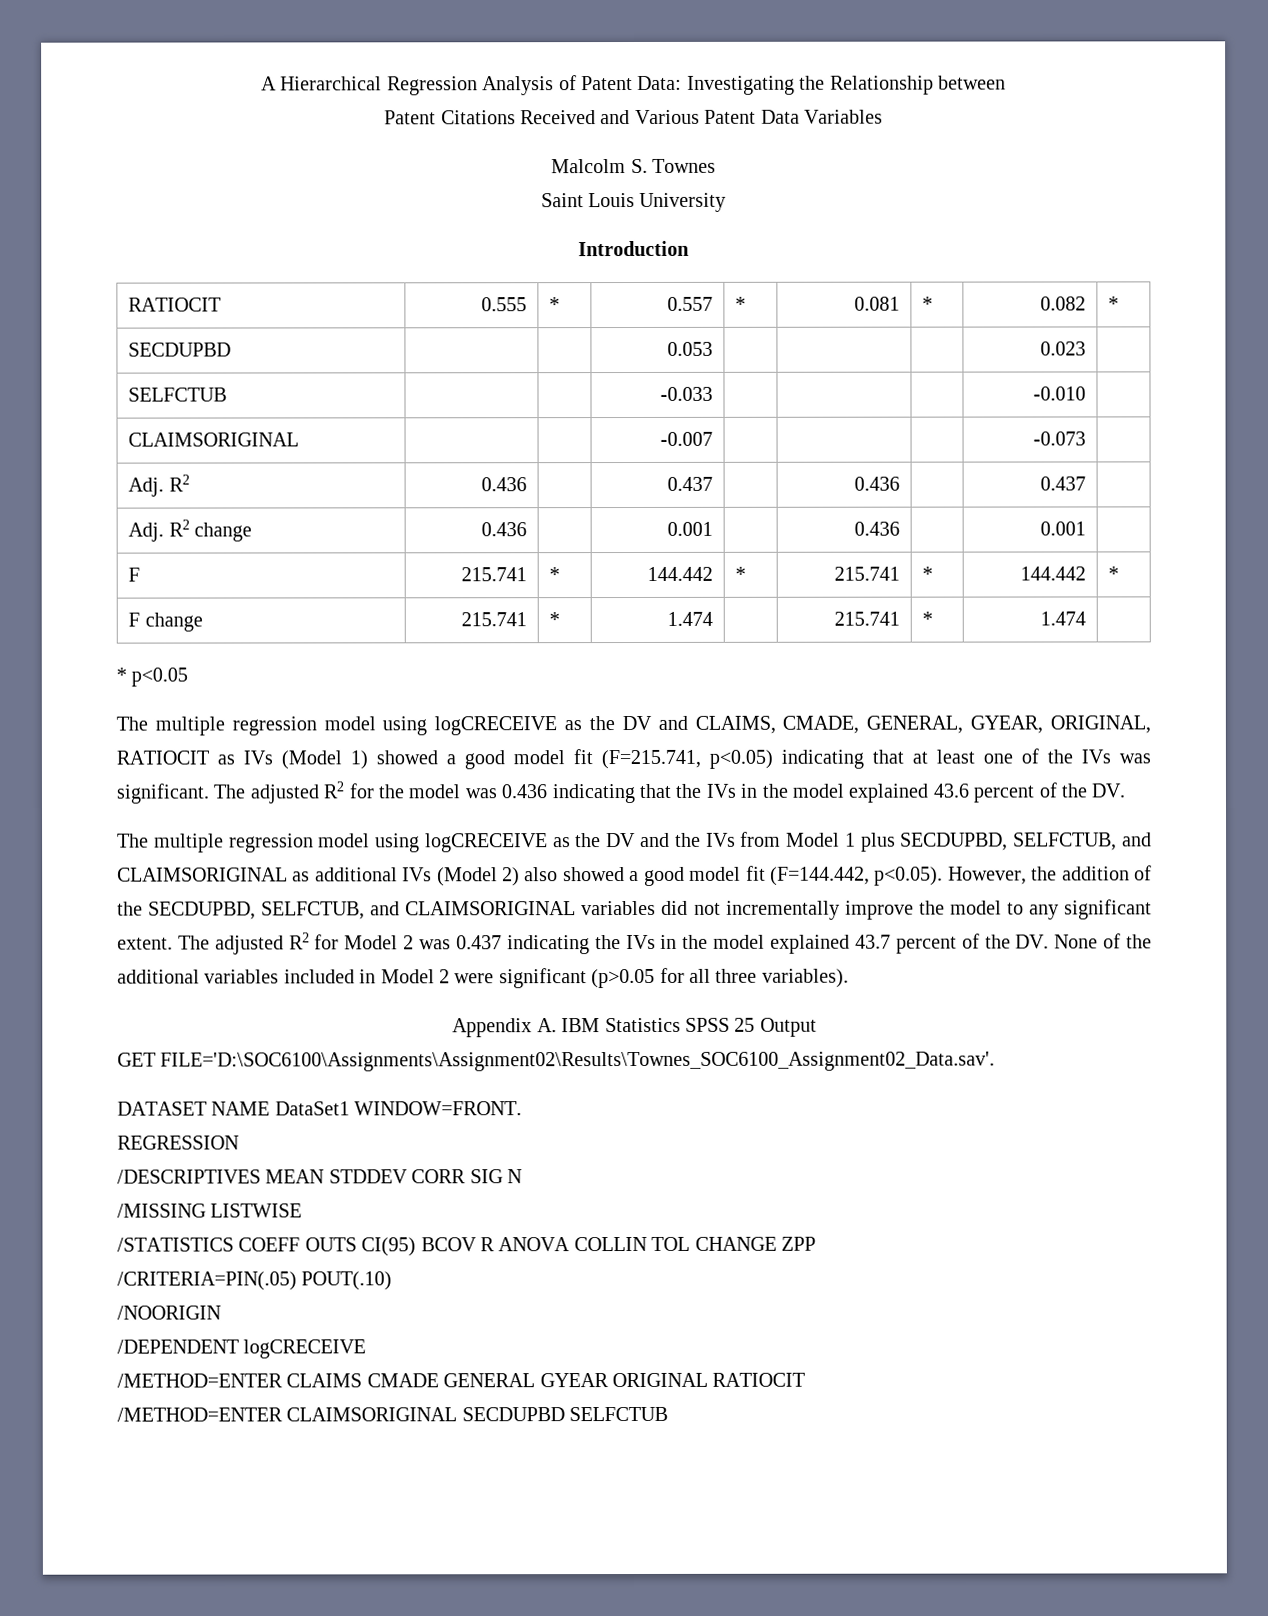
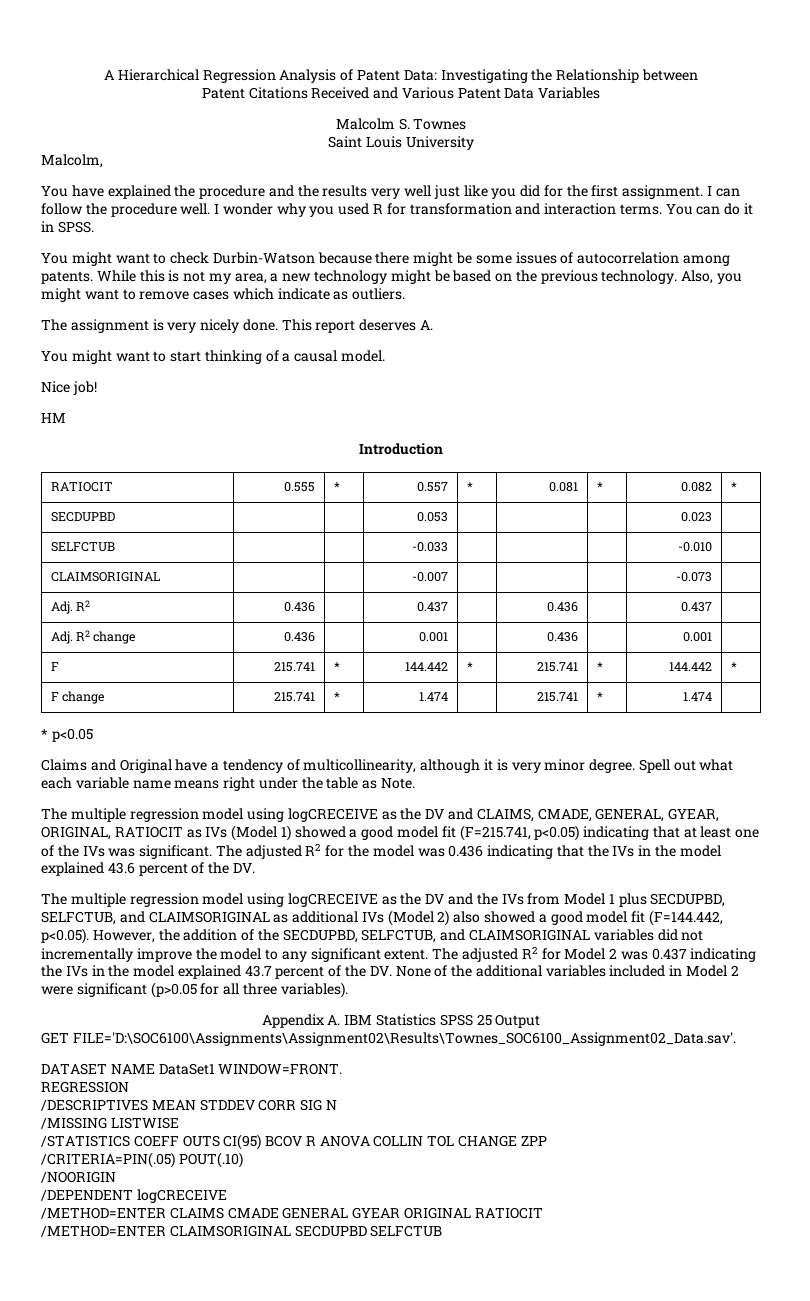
(727, 202) none -> [41,154,103,168] [41,185,740,199] [41,203,754,217] [41,221,94,233] [41,252,730,266] [41,270,743,284] [41,288,406,302] [41,319,434,333] [41,350,386,364] [41,381,97,395] [41,413,66,423] // Malcolm, // You have explained the procedure and the results very well just like you did for the first assignment. I can follow the procedure well. I wonder why you used R for transformation and interaction terms. You can do it in SPSS. // You might want to check Durbin-Watson because there might be some issues of autocorrelation among patents. While this is not my area, a new technology might be based on the previous technology. Also, you might want to remove cases which indicate as outliers. // The assignment is very nicely done. This report deserves A. // You might want to start thinking of a causal model. // Nice job! // HM
(189, 677) none -> [41,759,734,773] [41,777,416,791] // Claims and Original have a tendency of multicollinearity, although it is very minor degree. Spell out what each variable name means right under the table as Note.

